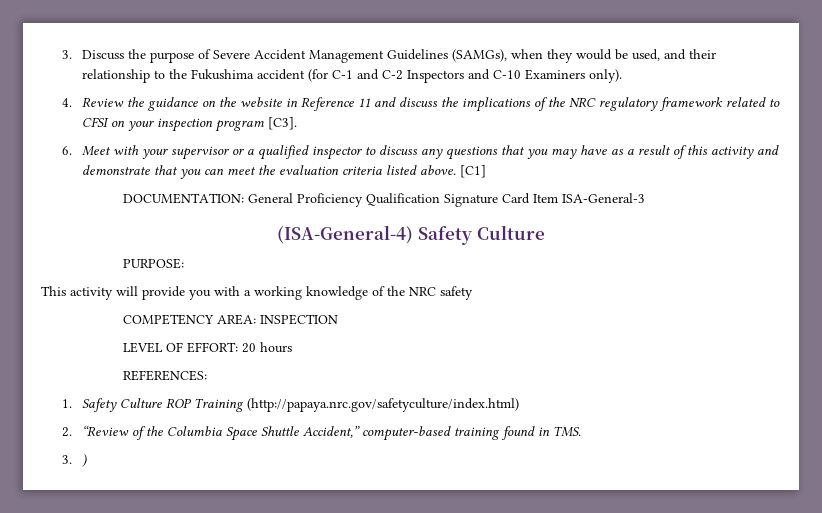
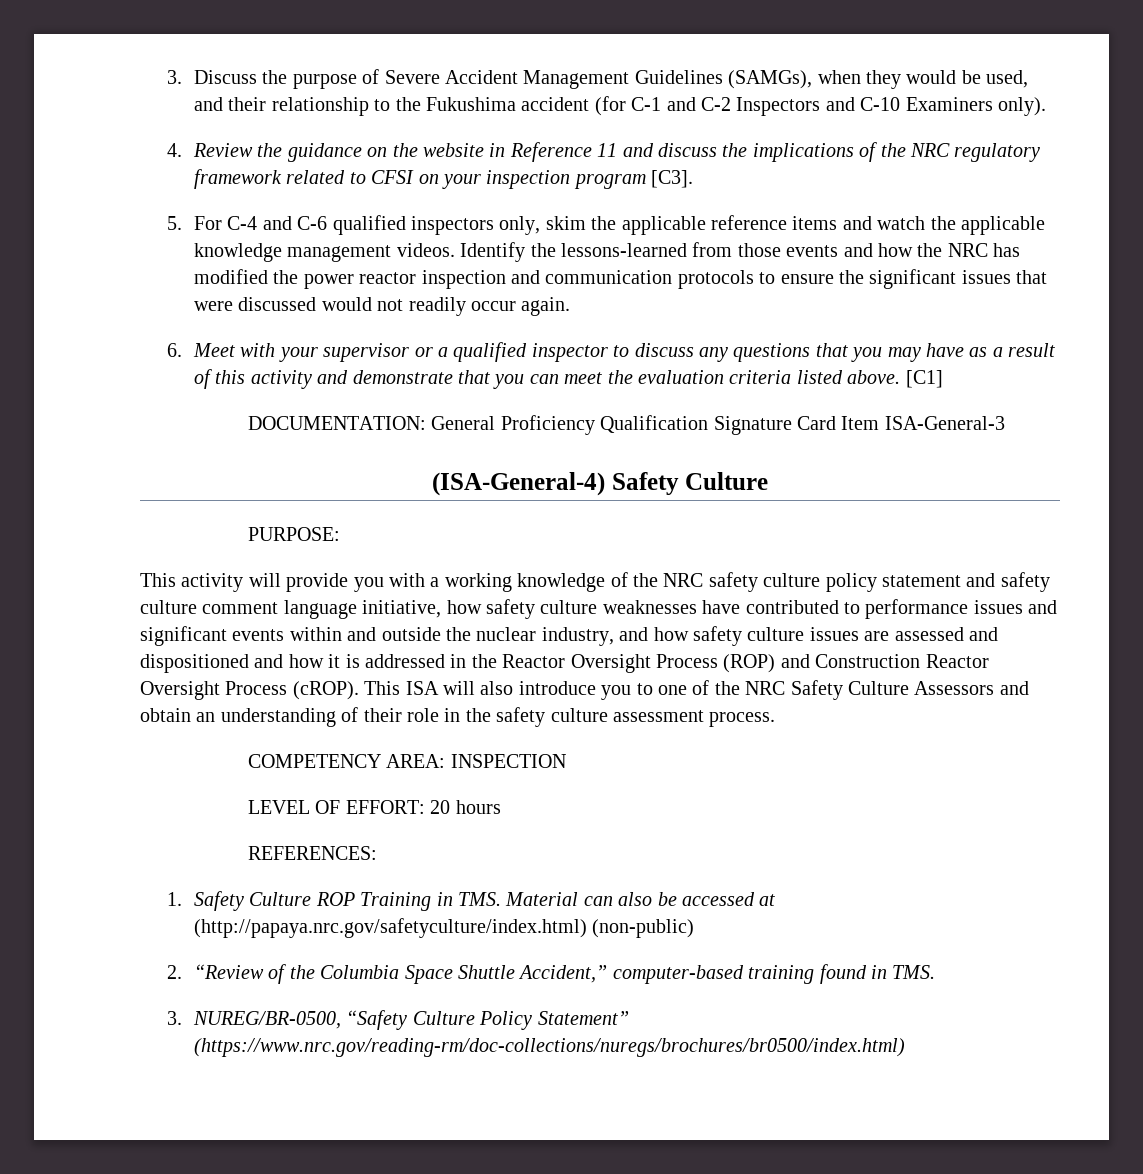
(298, 123) none -> [167,215,1046,235] [194,242,1021,262] [194,269,1048,289] [194,297,571,316] // 5. For C-4 and C-6 qualified inspectors only, skim the applicable reference items and watch the applicable knowledge management videos. Identify the lessons-learned from those events and how the NRC has modified the power reactor inspection and communication protocols to ensure the significant issues that were discussed would not readily occur again.
(473, 293) none -> [763,572,1050,592] [140,599,1058,619] [140,626,998,646] [140,654,989,673] [140,680,1029,700] [140,707,776,727] culture policy statement and safety culture comment language initiative, how safety culture weaknesses have contributed to performance issues and significant events within and outside the nuclear industry, and how safety culture issues are assessed and dispositioned and how it is addressed in the Reactor Oversight Process (ROP) and Construction Reactor Oversight Process (cROP). This ISA will also introduce you to one of the NRC Safety Culture Assessors and obtain an understanding of their role in the safety culture assessment process.
(245, 405) none -> [436,892,776,906] in TMS. Material can also be accessed at
(520, 405) none -> [592,919,695,938] (non-public)
[82,454,88,467] ) -> [193,1010,629,1030] [194,1038,906,1057] NUREG/BR-0500, “Safety Culture Policy Statement” (https://www.nrc.gov/reading-rm/doc-collections/nuregs/brochures/br0500/index.html)

